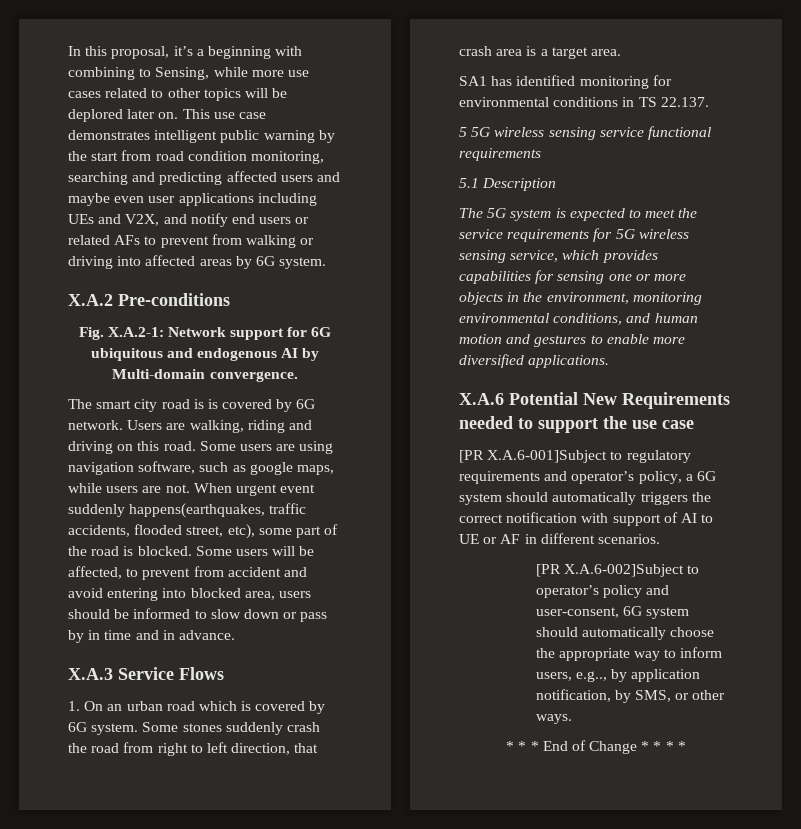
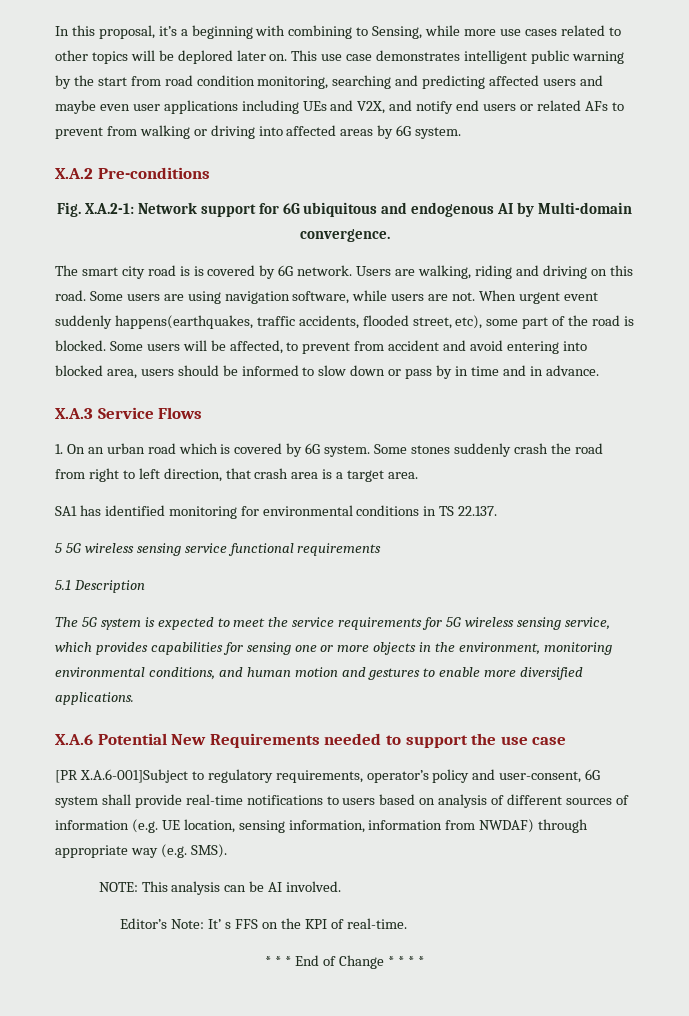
[199,462,334,475] such as google maps, -> (350, 297) none
[459,471,716,484] [459,492,711,505] [459,512,714,526] [459,533,660,544] [535,564,699,577] requirements and operator’s policy, a 6G system should automatically triggers the correct notification with support of AI to UE or AF in different scenarios. // [PR X.A.6-002]Subject to -> [275,770,363,783] requirements,
[535,627,714,640] [535,647,723,661] [535,669,701,682] [535,689,726,703] [535,714,572,724] should automatically choose the appropriate way to inform users, e.g.., by application notification, by SMS, or other ways. -> [101,794,629,808] [55,819,589,833] [55,844,227,858] [98,881,342,895] [120,918,407,929] shall provide real-time notifications to users based on analysis of different sources of information (e.g. UE location, sensing information, information from NWDAF) through appropriate way (e.g. SMS). // NOTE: This analysis can be AI involved. // Editor’s Note: It’ s FFS on the KPI of real-time.

